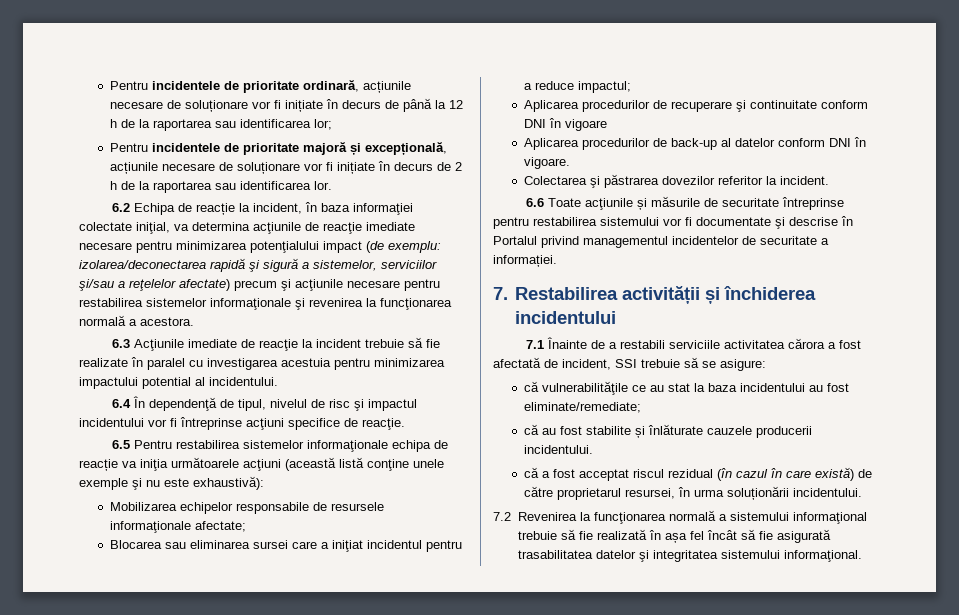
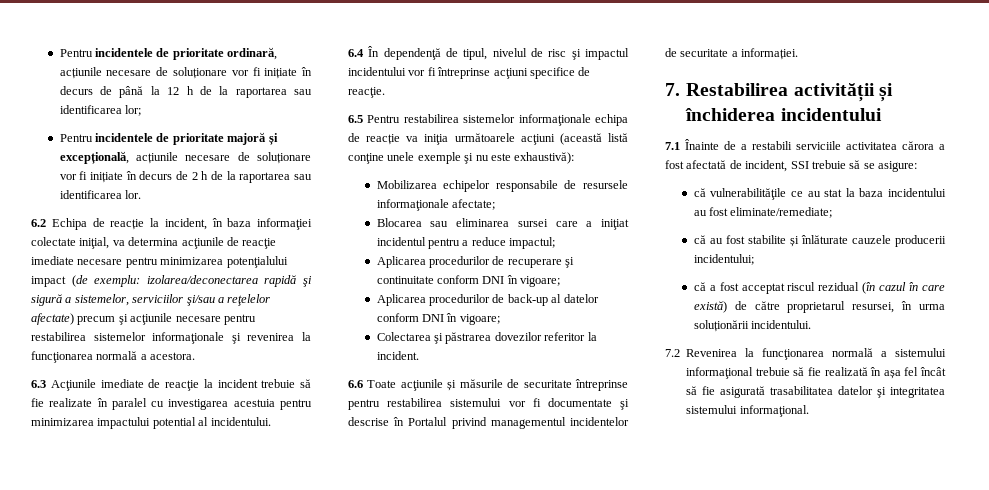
[564,119,607,131] vigoare -> [520,276,561,287] vigoare;
[523,157,570,169] vigoare. -> [459,314,500,325] vigoare;
[523,445,593,454] incidentului. -> [693,254,754,265] incidentului;

